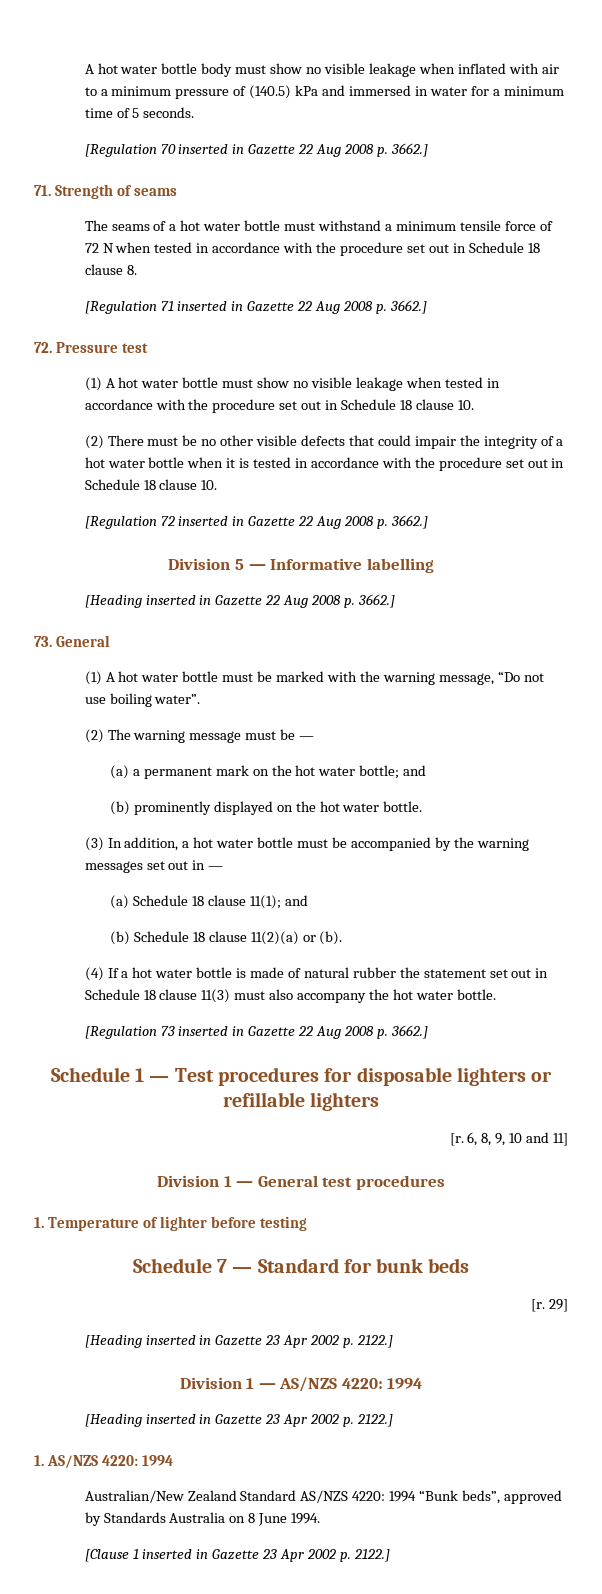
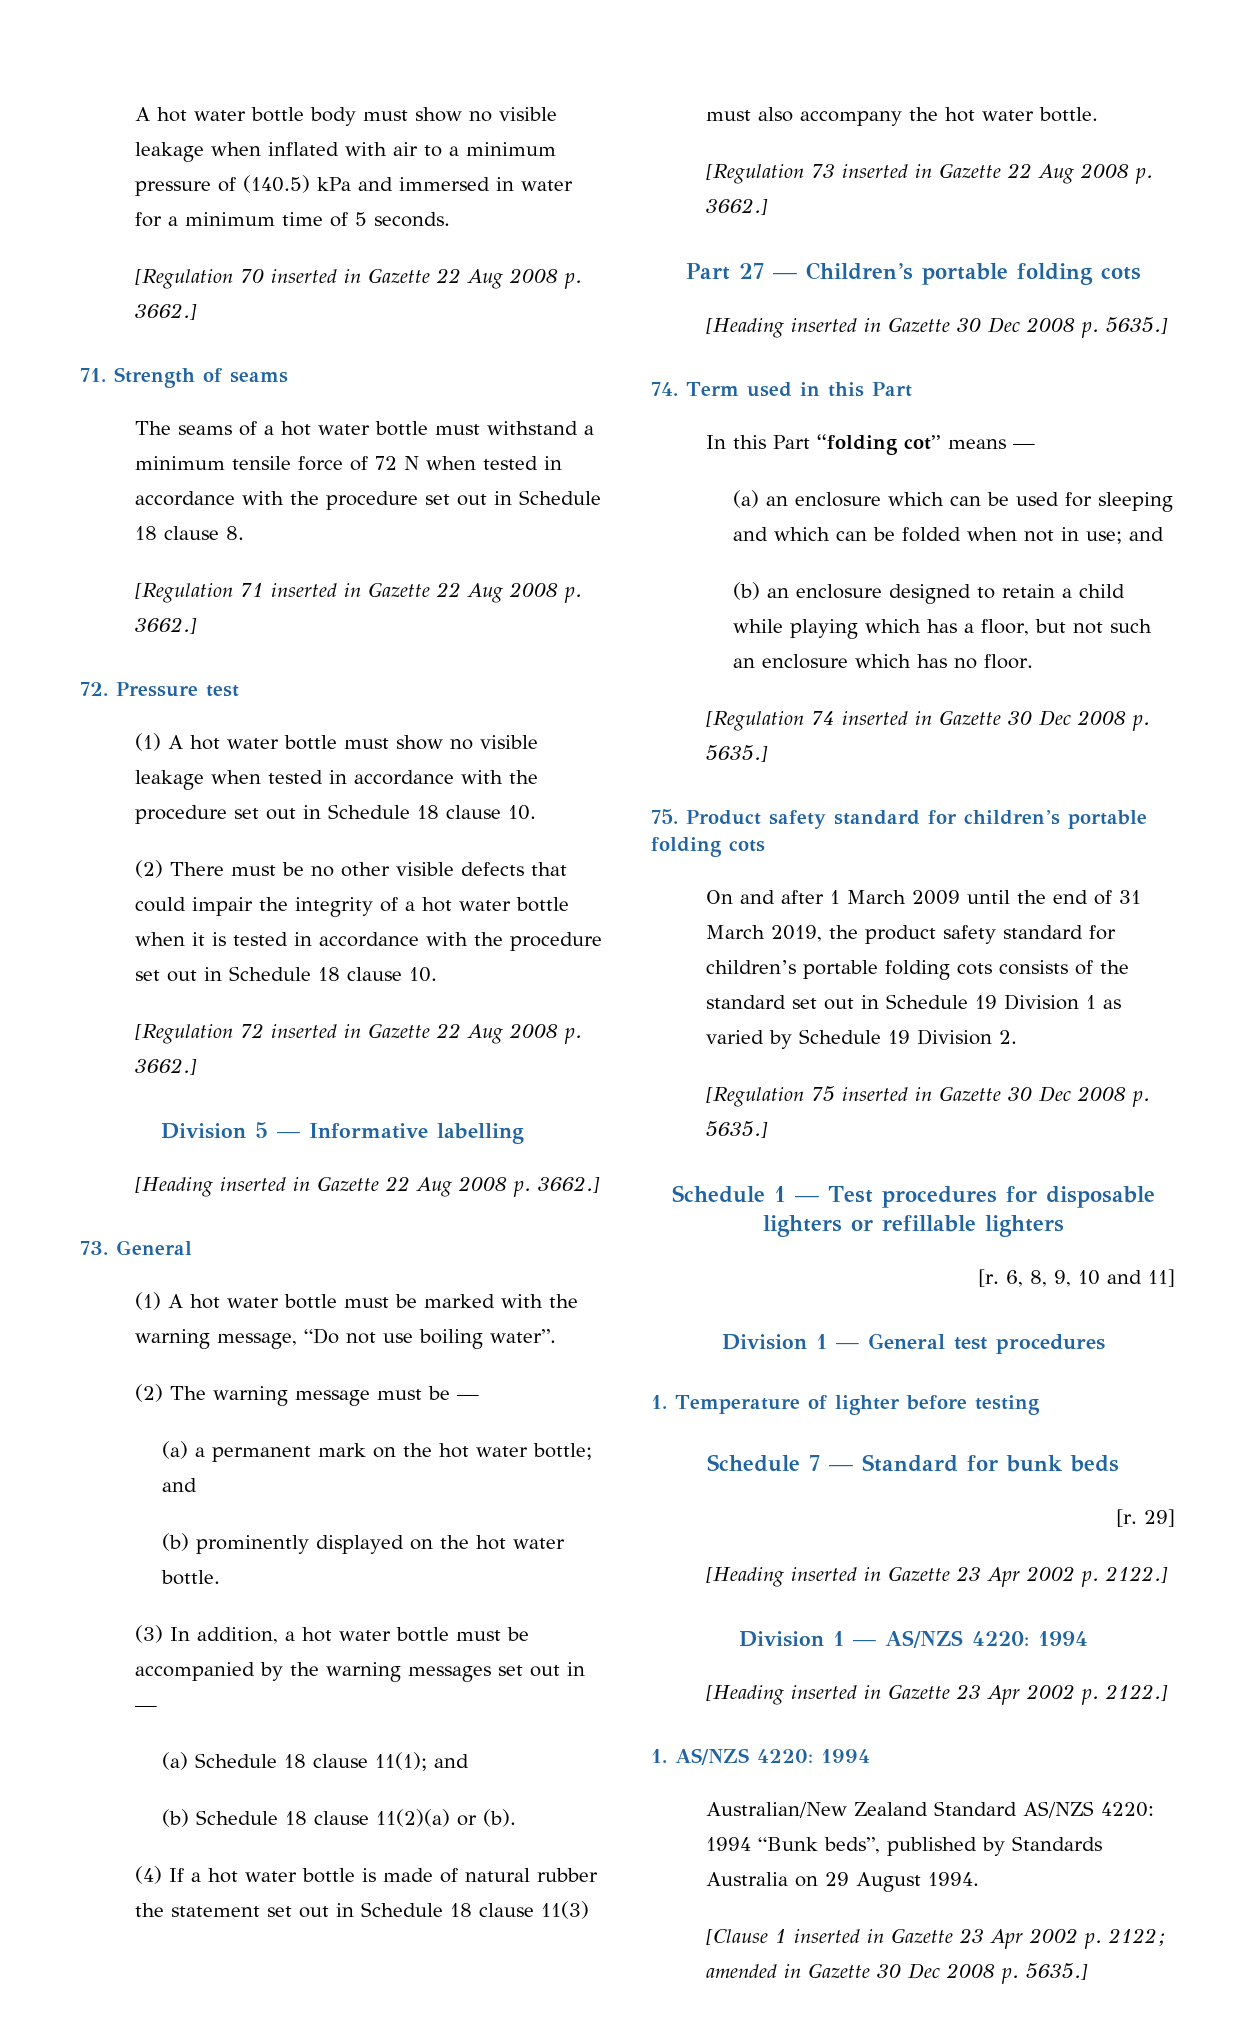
(428, 1032) none -> [685,262,1141,285] [705,317,1168,338] [651,382,912,397] [705,434,1035,455] [733,490,1174,512] [733,527,1165,544] [733,582,1126,604] [733,619,1153,639] [733,654,1034,669] [705,710,1150,731] [705,745,768,762] [651,809,1147,829] [651,837,765,857] [705,890,1141,905] [705,925,1116,944] [705,960,1129,980] [705,994,1121,1010] [705,1029,1017,1049] [705,1086,1150,1107] [705,1121,768,1138] // Part 27 — Children’s portable folding cots // [Heading inserted in Gazette 30 Dec 2008 p. 5635.] // 74. Term used in this Part // In this Part “folding cot” means — // (a) an enclosure which can be used for sleeping and which can be folded when not in use; and // (b) an enclosure designed to retain a child while playing which has a floor, but not such an enclosure which has no floor. // [Regulation 74 inserted in Gazette 30 Dec 2008 p. 5635.] // 75. Product safety standard for children’s portable folding cots // On and after 1 March 2009 until the end of 31 March 2019, the product safety standard for children’s portable folding cots consists of the standard set out in Schedule 19 Division 1 as varied by Schedule 19 Division 2. // [Regulation 75 inserted in Gazette 30 Dec 2008 p. 5635.]
[503,1490,562,1504] approved -> [886,1837,977,1856] published
[248,1513,288,1526] 8 June -> [824,1872,921,1892] 29 August
[353,1549,390,1562] 2122.] -> [1107,1928,1166,1946] [705,1963,1088,1984] 2122; amended in Gazette 30 Dec 2008 p. 5635.]

